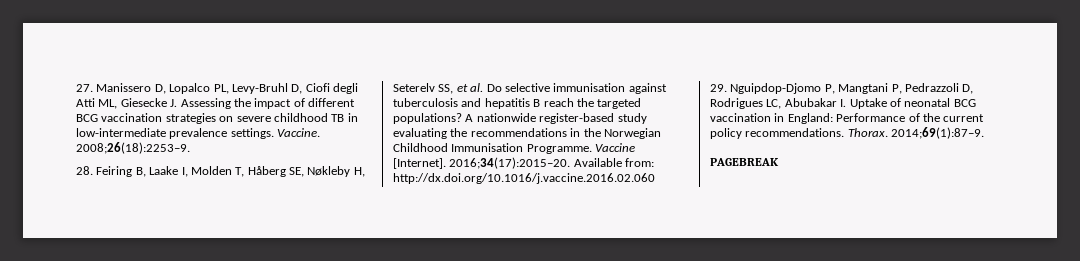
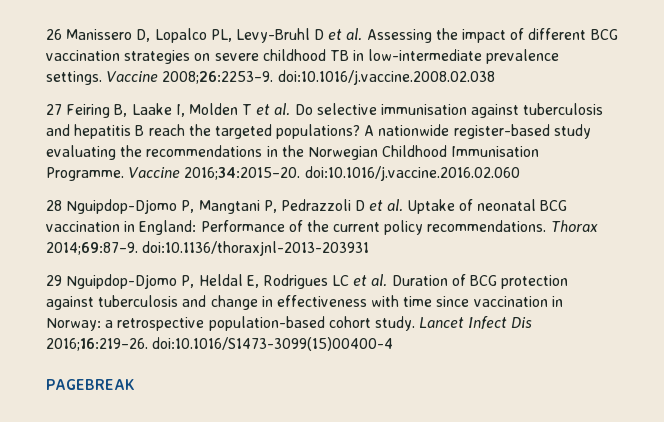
[76,84,93,92] 27. -> [46,29,62,40] 26
[291,83,358,94] [76,98,178,109] D, Ciofi degli Atti ML, Giesecke J. -> [314,28,363,41] D et al.
[277,128,321,137] [76,142,190,154] [76,166,93,175] Vaccine. 2008;26(18):2253–9. // 28. -> [106,70,495,85] [46,104,62,115] Vaccine 2008;26:2253–9. doi:10.1016/j.vaccine.2008.02.038 // 27
[235,166,365,177] [393,83,454,94] T, Håberg SE, Nøkleby H, Seterelv SS, -> [242,104,253,115] T
[393,157,655,169] [393,173,655,184] [710,84,727,92] [Internet]. 2016;34(17):2015–20. Available from: http://dx.doi.org/10.1016/j.vaccine.2016.02.060 // 29. -> [184,166,520,181] [46,200,62,211] 2016;34:2015–20. doi:10.1016/j.vaccine.2016.02.060 // 28
[962,84,974,94] [710,98,847,109] D, Rodrigues LC, Abubakar I. -> [355,199,404,212] D et al.
[847,127,985,139] Thorax. 2014;69(1):87–9. -> [550,220,598,232] [46,241,370,256] [46,274,569,289] [46,295,563,310] [46,316,533,331] [46,337,394,351] Thorax 2014;69:87–9. doi:10.1136/thoraxjnl-2013-203931 // 29 Nguipdop-Djomo P, Heldal E, Rodrigues LC et al. Duration of BCG protection against tuberculosis and change in effectiveness with time since vaccination in Norway: a retrospective population-based cohort study. Lancet Infect Dis 2016;16:219–26. doi:10.1016/S1473-3099(15)00400-4

